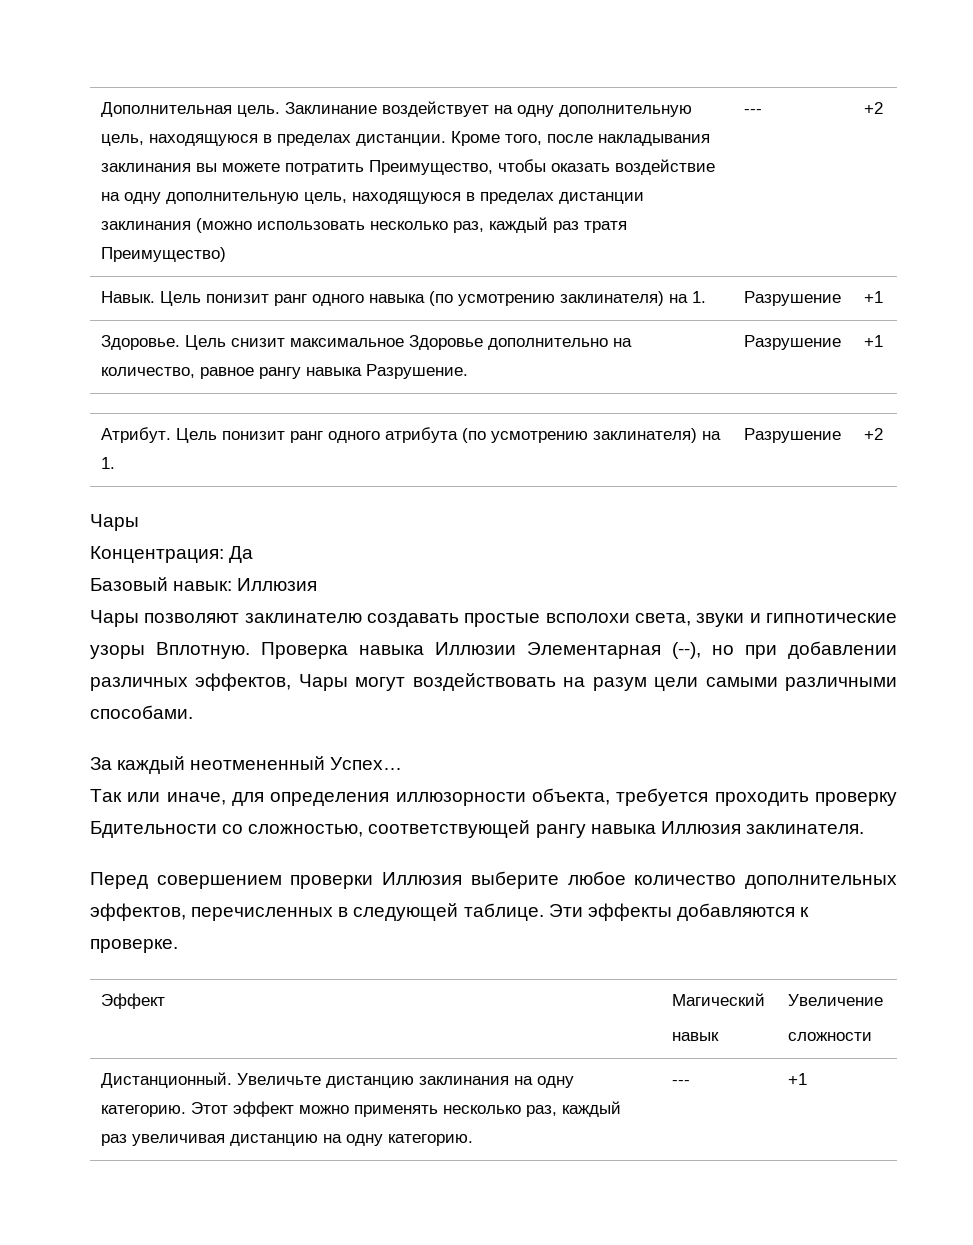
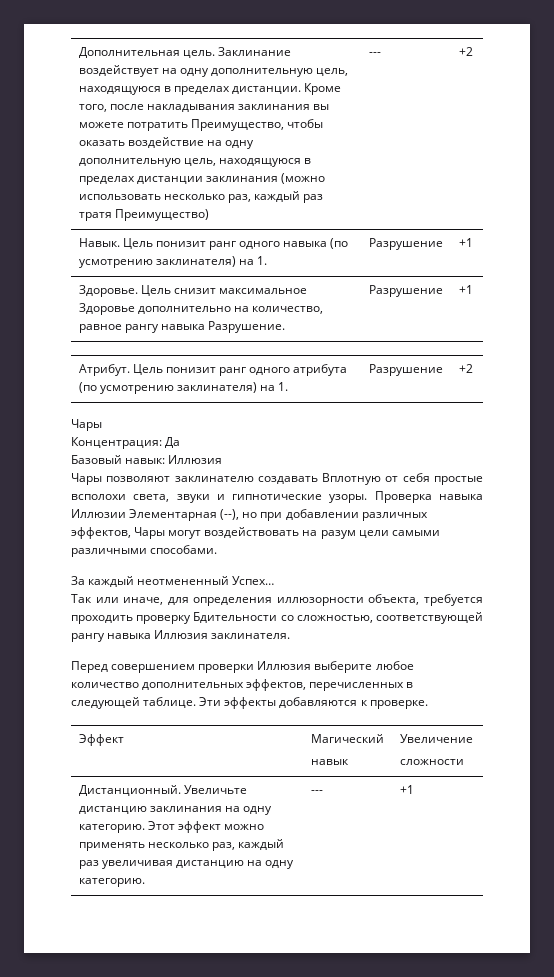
(459, 620) none -> [322,473,430,485] Вплотную от себя
[90,642,250,659] узоры Вплотную. -> [329,494,368,503] узоры.

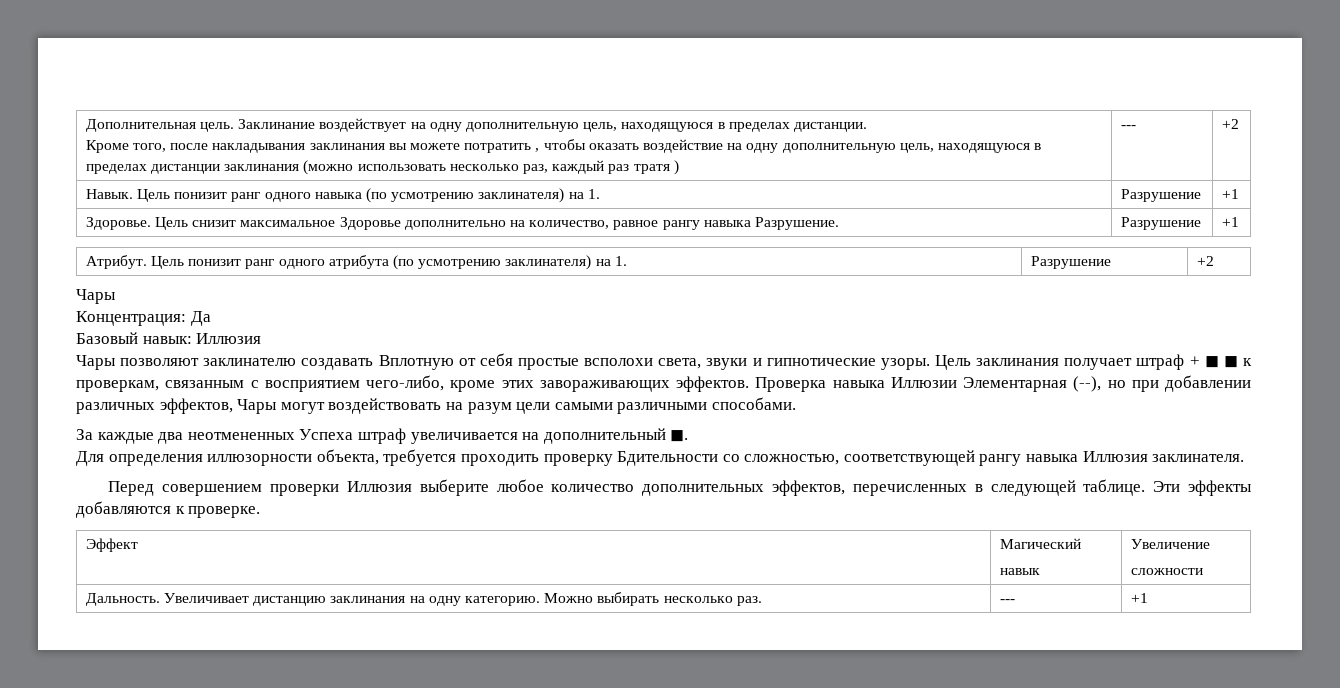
(301, 90) none -> (867, 127) //
[190,119,284,131] Преимущество, -> [535,148,540,152] ,
[114,209,209,221] Преимущество) -> [673,160,679,175] )
(368, 498) none -> [934,354,1252,370] [76,375,749,392] Цель заклинания получает штраф + ◼ ◼ к проверкам, связанным с восприятием чего-либо, кроме этих завораживающих эффектов.
[88,576,275,587] [71,594,189,605] каждый неотмененный Успех… // Так или иначе, для -> [97,428,689,444] [76,451,104,466] каждые два неотмененных Успеха штраф увеличивается на дополнительный ◼. // Для
[78,785,247,796] Дистанционный. Увеличьте -> [85,593,250,606] Дальность. Увеличивает
[147,821,264,833] [78,839,284,851] [78,860,295,869] [78,878,145,887] Этот эффект можно применять несколько раз, каждый раз увеличивая дистанцию на одну категорию. -> [544,592,762,606] Можно выбирать несколько раз.

